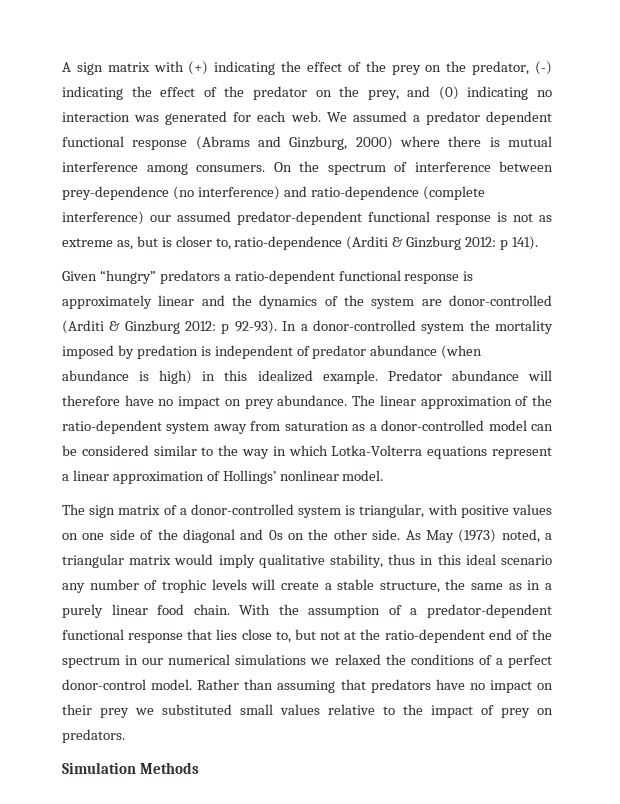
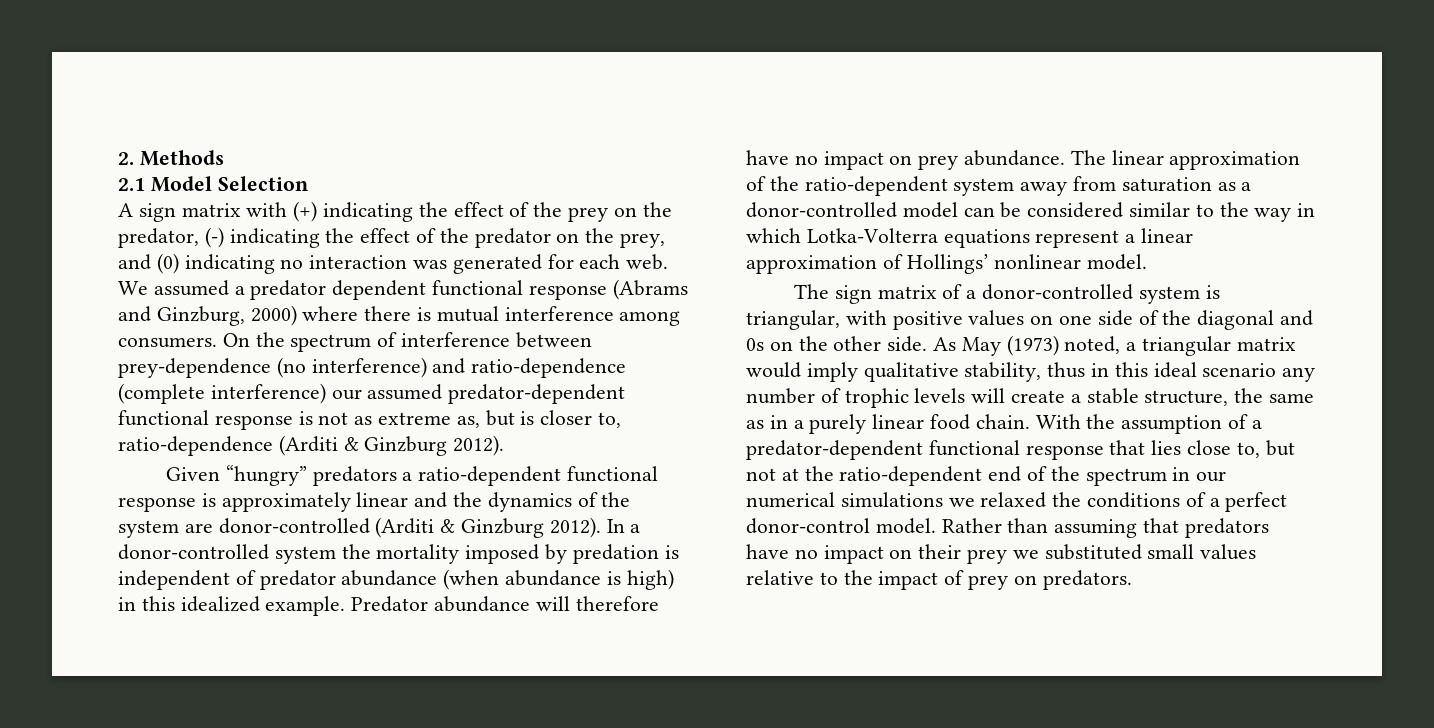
(62, 67) none -> [118,150,224,166] [118,176,309,192] 2. Methods // 2.1 Model Selection //
[465,236,538,250] 2012: p 141). -> [453,435,505,456] 2012).
[185,320,277,334] 2012: p 92-93). -> [549,517,601,538] 2012).
[62,762,199,774] // Simulation Methods -> (1132, 580) none

